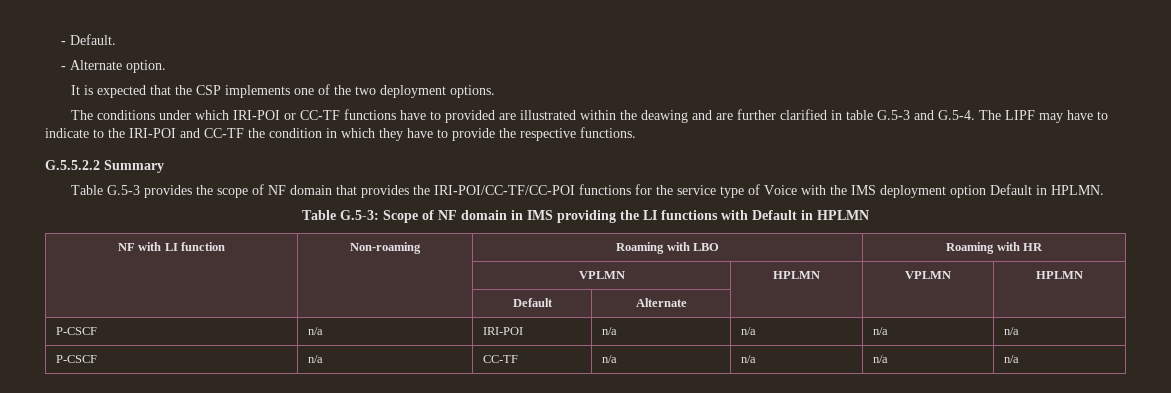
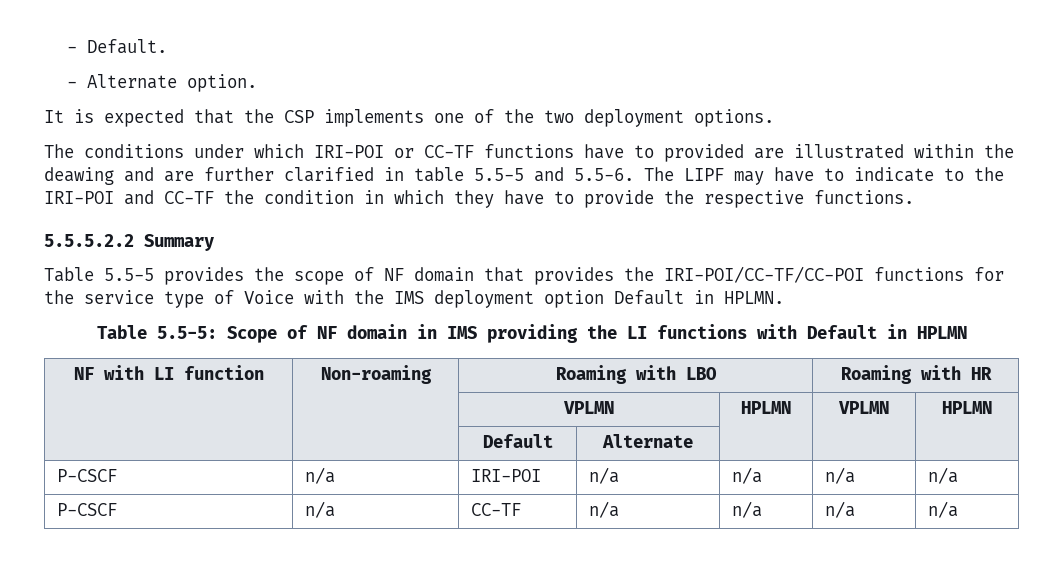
[876,110,975,120] G.5-3 and G.5-4. -> [474,167,634,182] 5.5-5 and 5.5-6.
[45,160,100,170] G.5.5.2.2 -> [44,234,134,247] 5.5.5.2.2
[106,185,140,195] G.5-3 -> [104,268,154,281] 5.5-5
[340,210,379,220] G.5-3: -> [156,326,217,339] 5.5-5:

